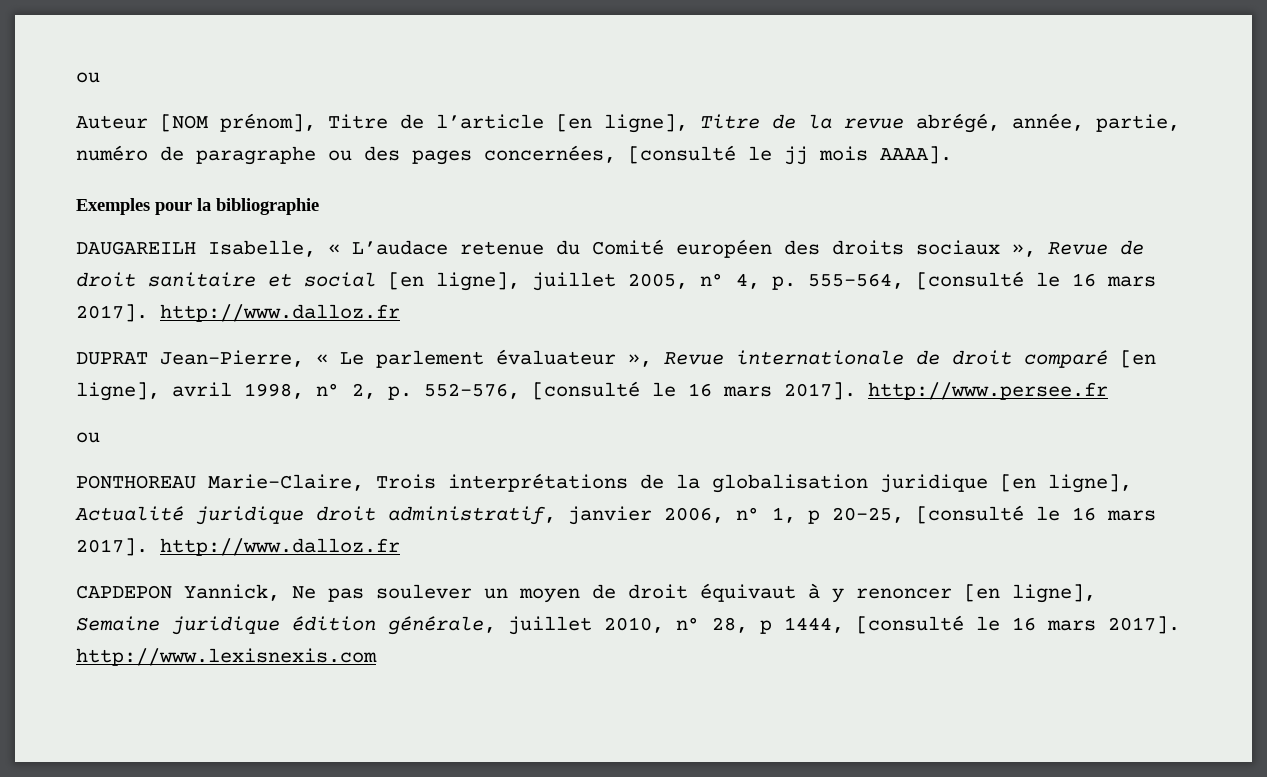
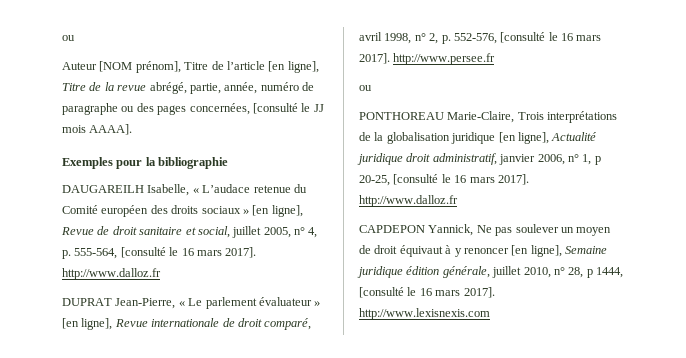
[1012,113,1180,132] année, partie, -> [189,82,258,94] partie, année,
[784,146,808,165] jj -> [313,104,324,112] JJ
[1012,244,1036,257] », -> [242,205,303,217] » [en ligne],
[304,272,520,291] social [en ligne], -> [197,226,230,238] social,
[628,354,652,367] », -> [314,301,321,306] [62,318,113,330] » [en ligne],
[1024,350,1156,368] [76,382,160,401] comparé [en ligne], -> [264,318,312,330] comparé,

